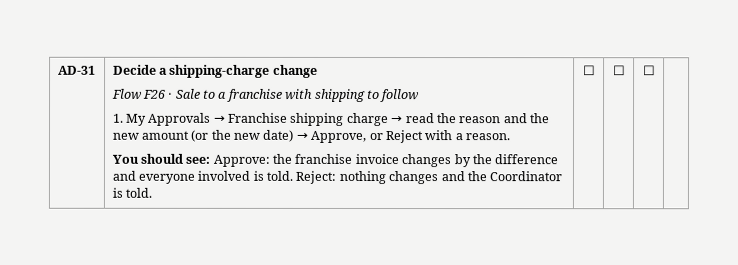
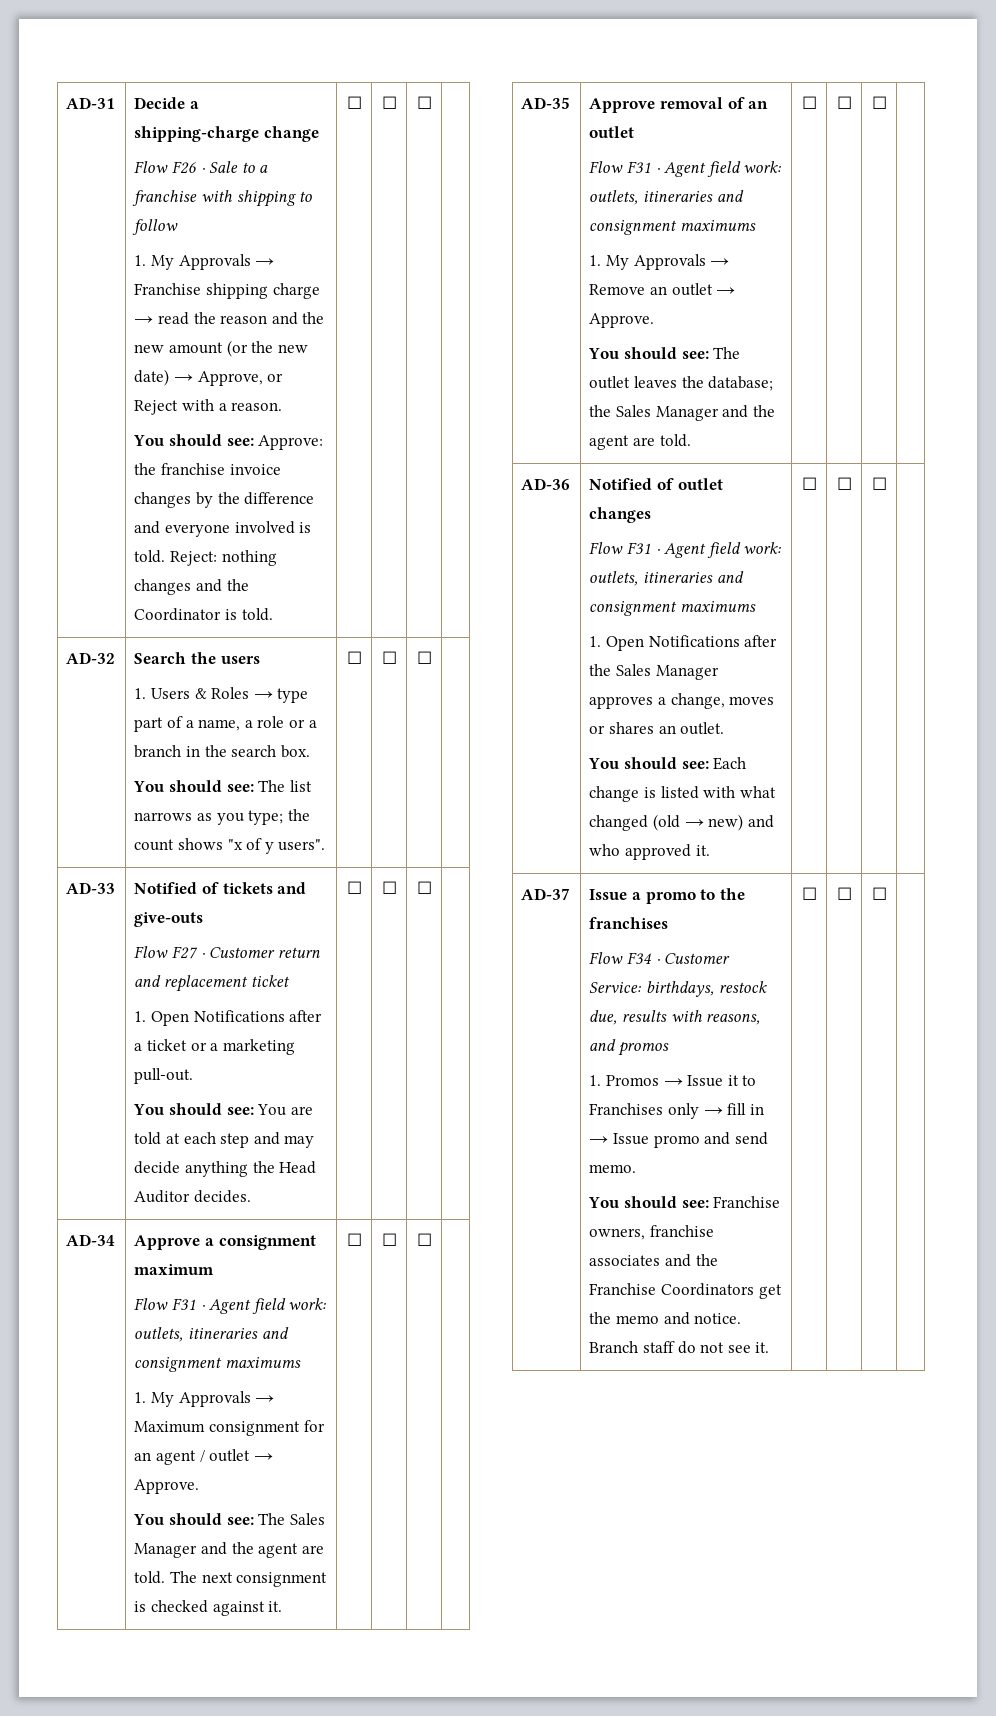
(656, 70) none -> [66,652,116,664] [134,652,260,664] [134,687,309,703] [134,716,317,732] [134,745,310,758] [133,780,312,792] [134,809,310,825] [134,838,326,854] [346,651,362,664] [381,651,397,664] [416,651,432,664] [66,882,116,894] [134,882,307,894] [134,912,204,927] [134,946,320,959] [134,975,290,992] [134,1010,323,1026] [134,1039,295,1055] [134,1068,194,1084] [133,1103,313,1116] [134,1132,315,1148] [134,1161,317,1177] [134,1190,252,1203] [346,881,362,894] [381,881,397,894] [416,881,432,894] [66,1234,116,1246] [134,1235,316,1250] [134,1264,215,1275] [134,1298,327,1314] [134,1327,289,1342] [134,1357,302,1372] [134,1391,275,1407] [134,1420,325,1436] [134,1449,273,1465] [134,1479,200,1494] [133,1513,325,1525] [134,1542,324,1558] [134,1571,328,1587] [134,1600,283,1616] [346,1233,362,1246] [381,1233,397,1246] [416,1233,432,1246] [521,97,571,109] [589,97,769,113] [589,126,635,138] [589,161,782,177] [589,190,744,205] [589,220,757,235] [589,254,730,270] [589,283,736,296] [589,313,655,328] [588,347,741,359] [589,376,774,391] [589,405,775,421] [589,434,691,450] [801,96,817,109] [836,96,852,109] [871,96,887,109] [521,478,571,490] [589,478,723,490] [589,507,652,523] [589,542,782,558] [589,571,744,586] [589,601,757,616] [589,635,778,651] [589,664,719,680] [589,693,775,709] [589,722,725,735] [588,757,747,770] [589,786,776,802] [589,814,774,831] [589,844,710,860] [801,477,817,490] [836,477,852,490] [871,477,887,490] [521,888,571,900] [589,888,745,904] [589,917,669,929] [589,952,731,964] [589,981,767,997] [589,1010,761,1025] [589,1039,670,1056] [589,1075,757,1087] [589,1103,764,1119] [589,1132,768,1148] [589,1164,637,1173] [588,1196,781,1208] [589,1225,715,1240] [589,1254,718,1267] [589,1283,782,1299] [589,1312,742,1325] [589,1341,770,1354] [801,887,817,900] [836,887,852,900] [871,887,887,900] // AD-32 | Search the users // 1. Users & Roles → type part of a name, a role or a branch in the search box. // You should see: The list narrows as you type; the count shows "x of y users". | ☐ | ☐ | ☐ | // AD-33 | Notified of tickets and give-outs // Flow F27 · Customer return and replacement ticket // 1. Open Notifications after a ticket or a marketing pull-out. // You should see: You are told at each step and may decide anything the Head Auditor decides. | ☐ | ☐ | ☐ | // AD-34 | Approve a consignment maximum // Flow F31 · Agent field work: outlets, itineraries and consignment maximums // 1. My Approvals → Maximum consignment for an agent / outlet → Approve. // You should see: The Sales Manager and the agent are told. The next consignment is checked against it. | ☐ | ☐ | ☐ | // AD-35 | Approve removal of an outlet // Flow F31 · Agent field work: outlets, itineraries and consignment maximums // 1. My Approvals → Remove an outlet → Approve. // You should see: The outlet leaves the database; the Sales Manager and the agent are told. | ☐ | ☐ | ☐ | // AD-36 | Notified of outlet changes // Flow F31 · Agent field work: outlets, itineraries and consignment maximums // 1. Open Notifications after the Sales Manager approves a change, moves or shares an outlet. // You should see: Each change is listed with what changed (old → new) and who approved it. | ☐ | ☐ | ☐ | // AD-37 | Issue a promo to the franchises // Flow F34 · Customer Service: birthdays, restock due, results with reasons, and promos // 1. Promos → Issue it to Franchises only → fill in → Issue promo and send memo. // You should see: Franchise owners, franchise associates and the Franchise Coordinators get the memo and notice. Branch staff do not see it. | ☐ | ☐ | ☐ |

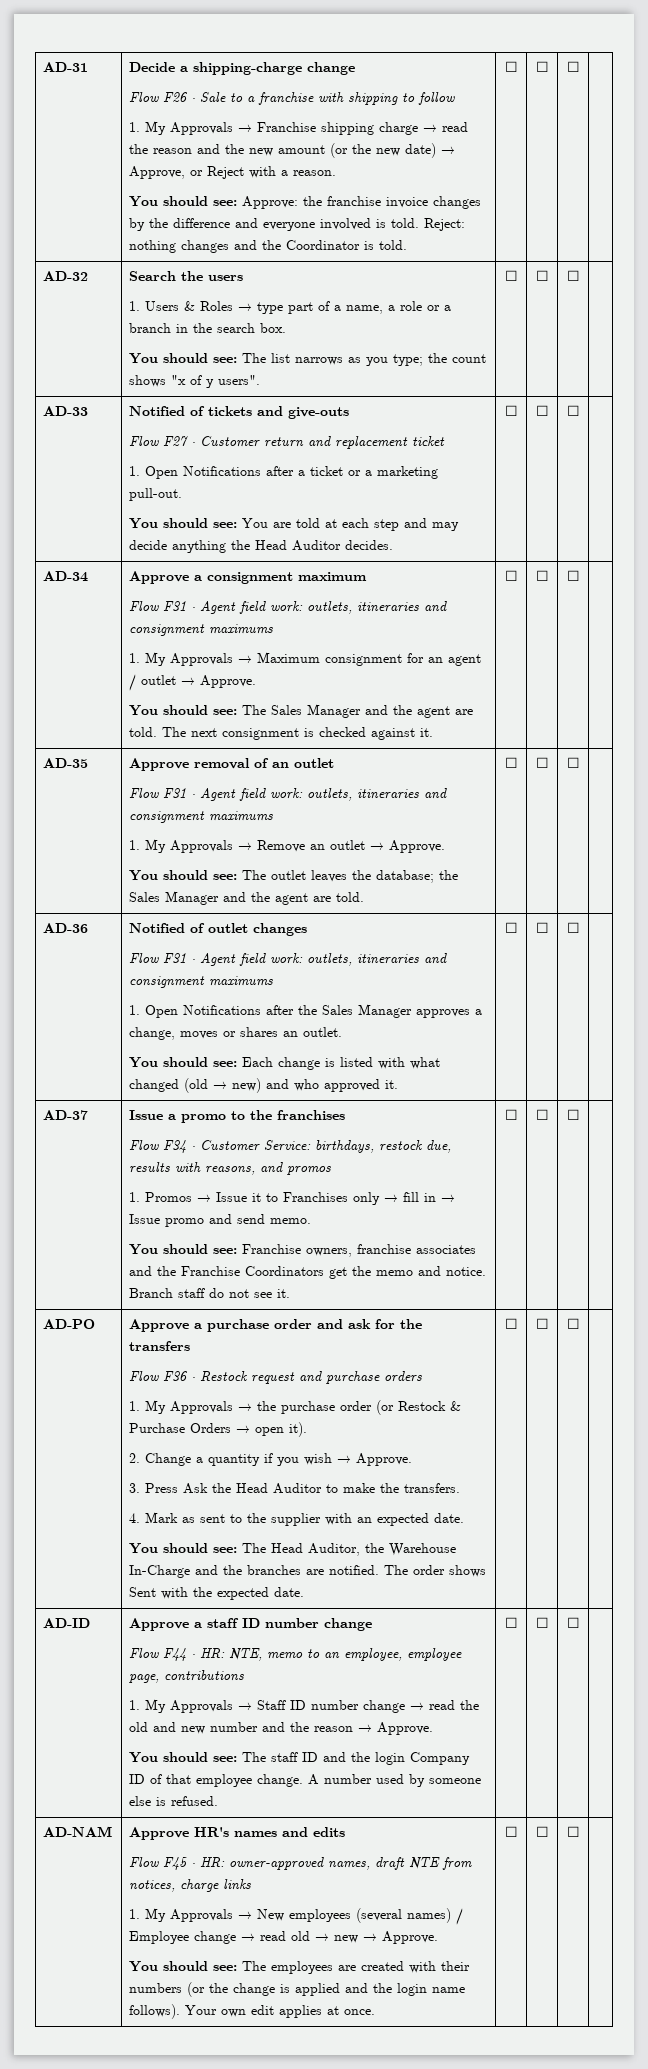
(887, 893) none -> [43,1319,96,1329] [129,1319,423,1332] [129,1341,191,1351] [129,1371,423,1384] [129,1400,462,1415] [129,1422,308,1437] [129,1453,413,1466] [129,1483,461,1494] [129,1512,465,1526] [129,1543,457,1556] [129,1565,487,1578] [129,1587,305,1600] [504,1318,518,1329] [535,1318,549,1329] [566,1318,580,1329] [43,1618,91,1628] [129,1618,373,1631] [129,1648,463,1661] [129,1670,245,1683] [129,1699,480,1713] [129,1722,434,1735] [129,1752,471,1765] [129,1774,482,1787] [129,1796,219,1806] [504,1617,518,1628] [535,1617,549,1628] [566,1617,580,1628] [43,1826,113,1837] [129,1827,346,1840] [129,1857,473,1870] [129,1879,252,1892] [129,1908,464,1925] [129,1931,439,1944] [129,1961,471,1974] [129,1982,466,1997] [129,2004,376,2019] [504,1826,518,1837] [535,1826,549,1837] [566,1826,580,1837] // AD-PO | Approve a purchase order and ask for the transfers // Flow F36 · Restock request and purchase orders // 1. My Approvals → the purchase order (or Restock & Purchase Orders → open it). // 2. Change a quantity if you wish → Approve. // 3. Press Ask the Head Auditor to make the transfers. // 4. Mark as sent to the supplier with an expected date. // You should see: The Head Auditor, the Warehouse In-Charge and the branches are notified. The order shows Sent with the expected date. | ☐ | ☐ | ☐ | // AD-ID | Approve a staff ID number change // Flow F44 · HR: NTE, memo to an employee, employee page, contributions // 1. My Approvals → Staff ID number change → read the old and new number and the reason → Approve. // You should see: The staff ID and the login Company ID of that employee change. A number used by someone else is refused. | ☐ | ☐ | ☐ | // AD-NAM | Approve HR's names and edits // Flow F45 · HR: owner-approved names, draft NTE from notices, charge links // 1. My Approvals → New employees (several names) / Employee change → read old → new → Approve. // You should see: The employees are created with their numbers (or the change is applied and the login name follows). Your own edit applies at once. | ☐ | ☐ | ☐ |

